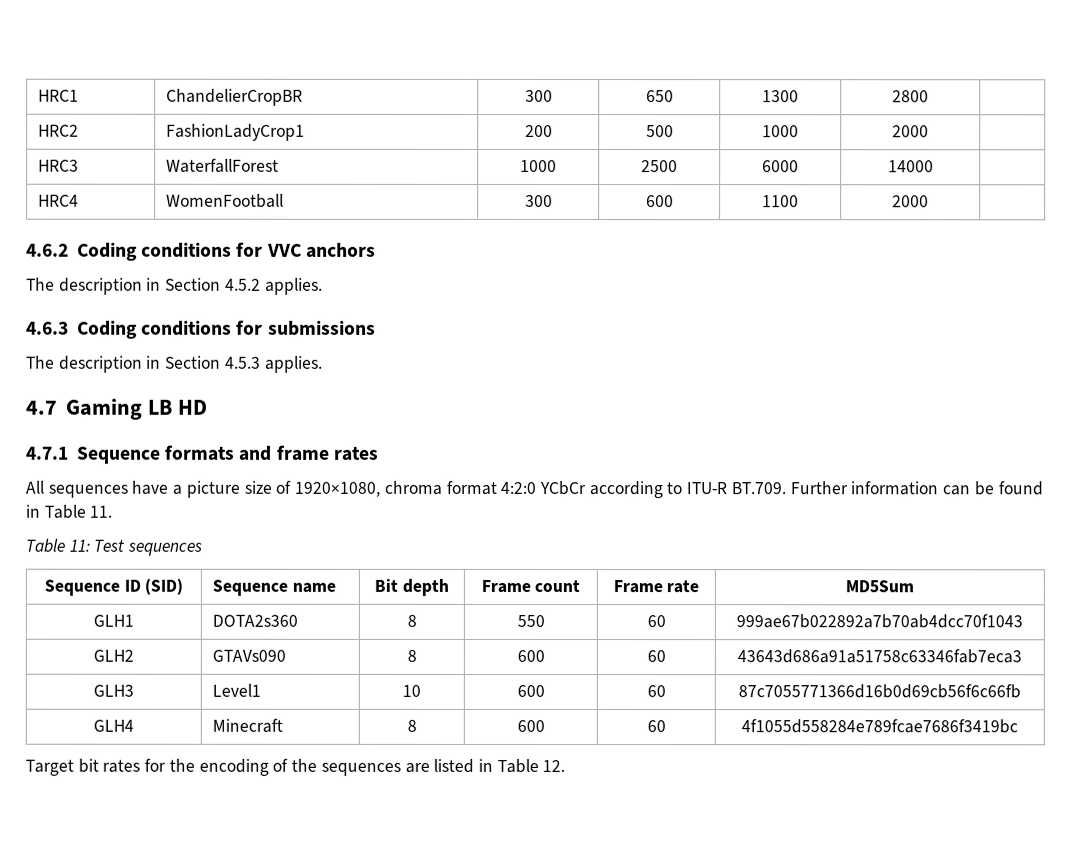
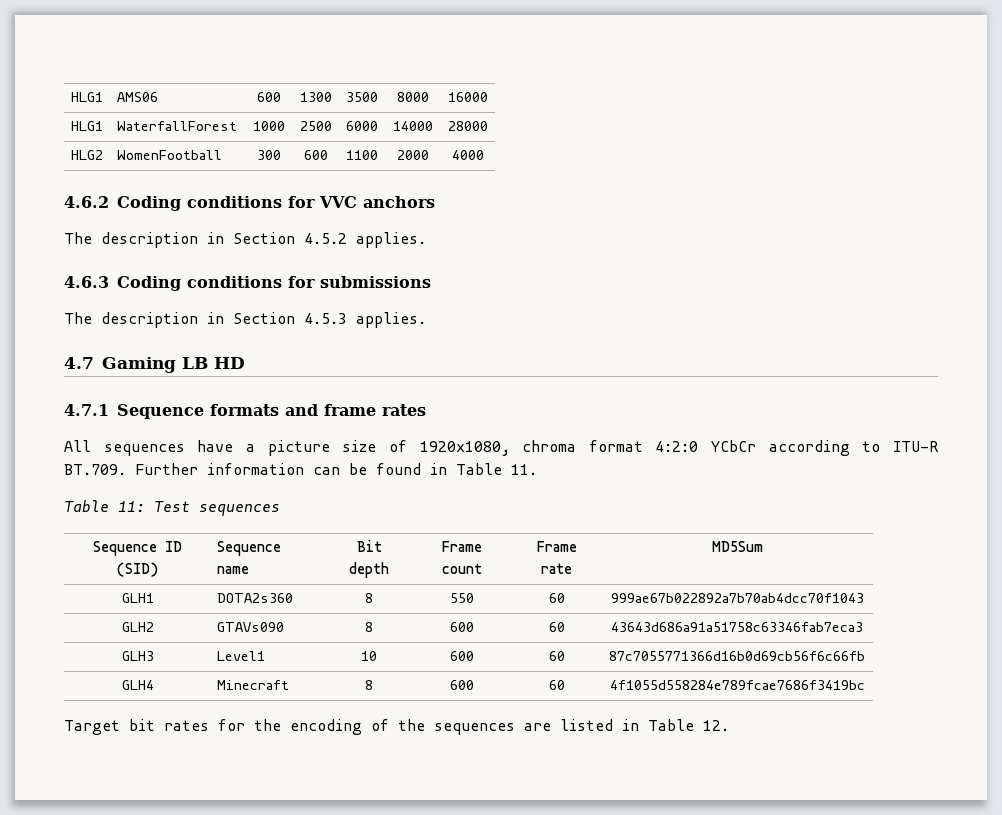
[38,89,80,102] [166,88,304,106] [524,89,553,103] [645,90,674,103] [762,90,799,103] [892,90,929,103] [38,124,80,137] [166,123,306,141] [524,124,553,138] [645,125,674,138] [762,125,799,138] [892,125,929,138] [38,159,80,172] HRC1 | ChandelierCropBR | 300 | 650 | 1300 | 2800 | // HRC2 | FashionLadyCrop1 | 200 | 500 | 1000 | 2000 | // HRC3 -> [70,92,103,102] [116,92,158,102] [257,92,281,102] [299,92,332,102] [346,92,378,102] [397,92,429,102] [447,92,488,102] [70,121,103,131] HLG1 | AMS06 | 600 | 1300 | 3500 | 8000 | 16000 // HLG1
[38,194,80,207] // HRC4 -> [447,121,488,131] [70,150,103,160] 28000 // HLG2
(929, 201) none -> [451,150,484,160] 4000

